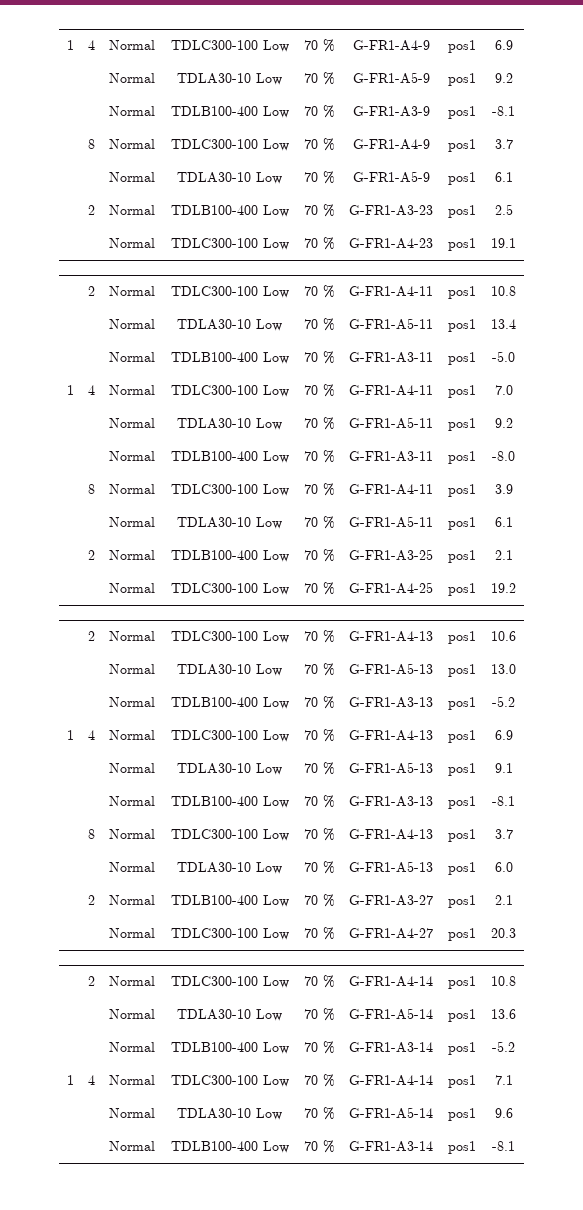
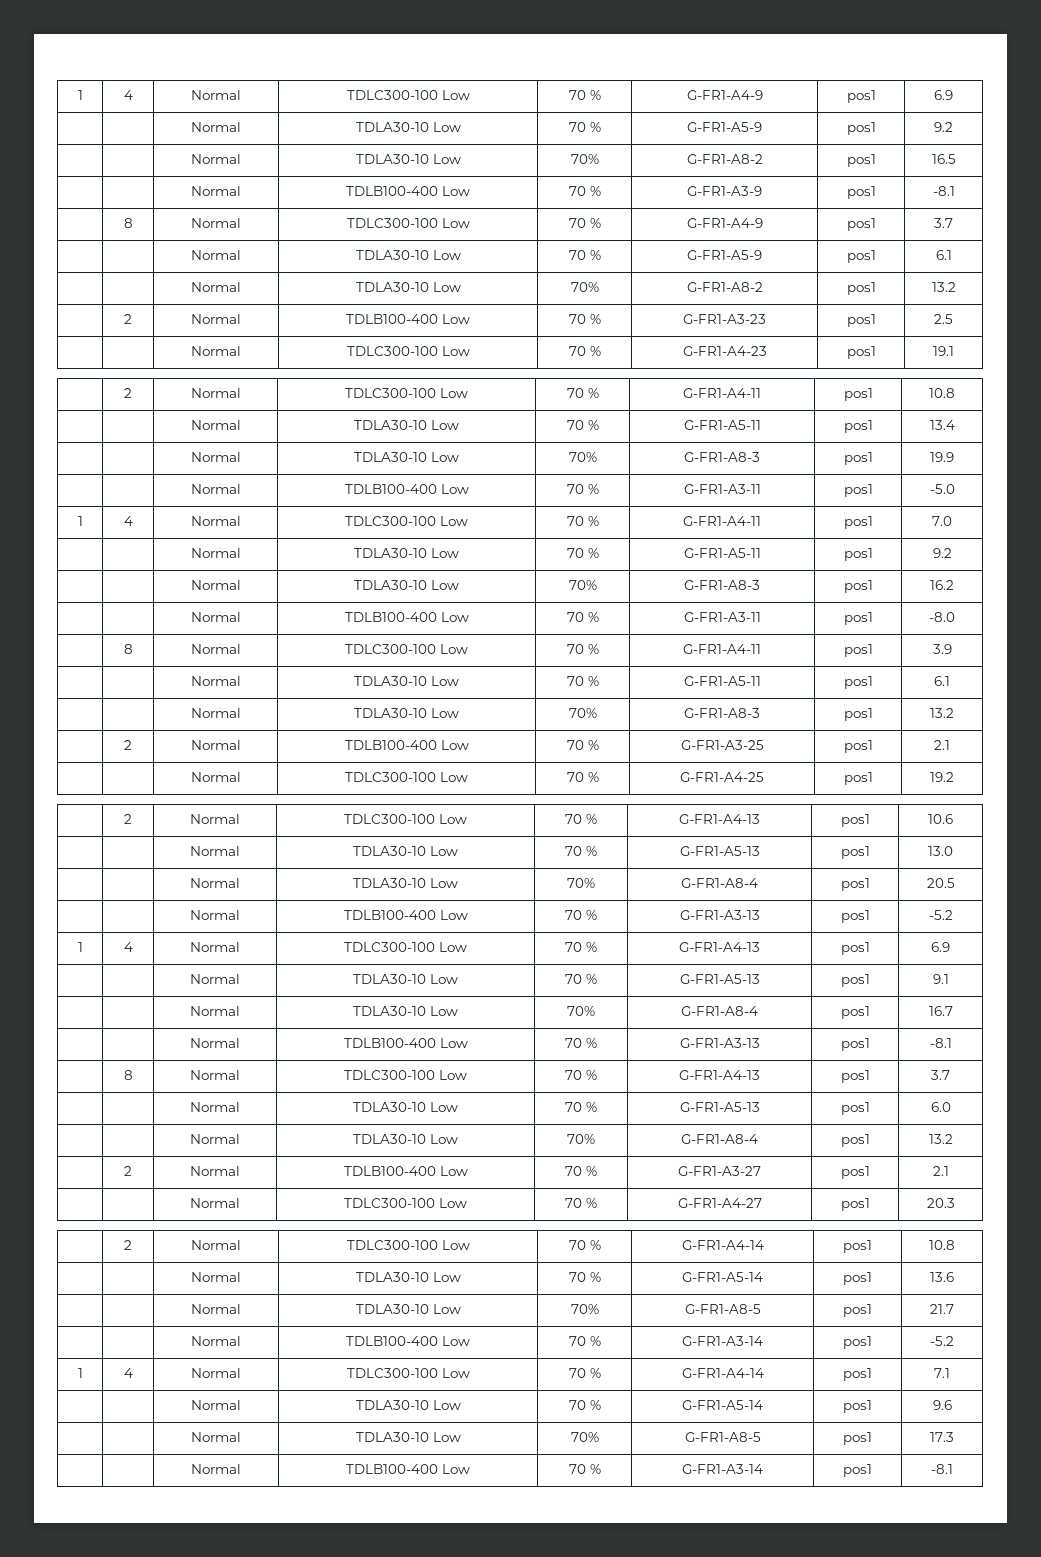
(513, 78) none -> [191,154,241,164] [355,154,461,164] [570,154,599,164] [686,154,763,164] [846,154,876,167] [931,154,956,164] // | | Normal | TDLA30-10 Low | 70% | G-FR1-A8-2 | pos1 | 16.5
(513, 177) none -> [191,282,241,292] [355,282,461,292] [570,282,599,292] [686,282,763,292] [846,282,876,295] [931,282,956,292] // | | Normal | TDLA30-10 Low | 70% | G-FR1-A8-2 | pos1 | 13.2
(516, 324) none -> [190,452,241,462] [354,452,459,462] [568,452,597,462] [684,452,760,462] [843,452,873,465] [930,452,954,462] // | | Normal | TDLA30-10 Low | 70% | G-FR1-A8-3 | pos1 | 19.9
(513, 423) none -> [190,580,241,590] [354,580,459,590] [568,580,597,590] [684,580,760,590] [843,580,873,593] [930,580,954,590] // | | Normal | TDLA30-10 Low | 70% | G-FR1-A8-3 | pos1 | 16.2
(513, 522) none -> [190,708,241,718] [354,708,459,718] [568,708,597,718] [684,708,760,718] [843,708,873,721] [930,708,954,718] // | | Normal | TDLA30-10 Low | 70% | G-FR1-A8-3 | pos1 | 13.2
(516, 669) none -> [190,878,240,888] [353,878,458,888] [567,878,595,888] [681,878,758,888] [840,878,870,891] [926,878,955,888] // | | Normal | TDLA30-10 Low | 70% | G-FR1-A8-4 | pos1 | 20.5
(513, 768) none -> [190,1006,240,1016] [353,1006,458,1016] [567,1006,595,1016] [681,1006,758,1016] [840,1006,870,1019] [928,1006,953,1016] // | | Normal | TDLA30-10 Low | 70% | G-FR1-A8-4 | pos1 | 16.7
(513, 867) none -> [190,1134,240,1144] [353,1134,458,1144] [567,1134,595,1144] [681,1134,758,1144] [840,1134,870,1147] [928,1134,953,1144] // | | Normal | TDLA30-10 Low | 70% | G-FR1-A8-4 | pos1 | 13.2
(516, 1014) none -> [191,1304,241,1314] [355,1304,461,1314] [570,1304,599,1314] [684,1304,761,1314] [843,1304,872,1317] [930,1304,954,1314] // | | Normal | TDLA30-10 Low | 70% | G-FR1-A8-5 | pos1 | 21.7
(513, 1113) none -> [191,1432,241,1442] [355,1432,461,1442] [570,1432,599,1442] [684,1432,761,1442] [843,1432,872,1445] [930,1432,954,1442] // | | Normal | TDLA30-10 Low | 70% | G-FR1-A8-5 | pos1 | 17.3

